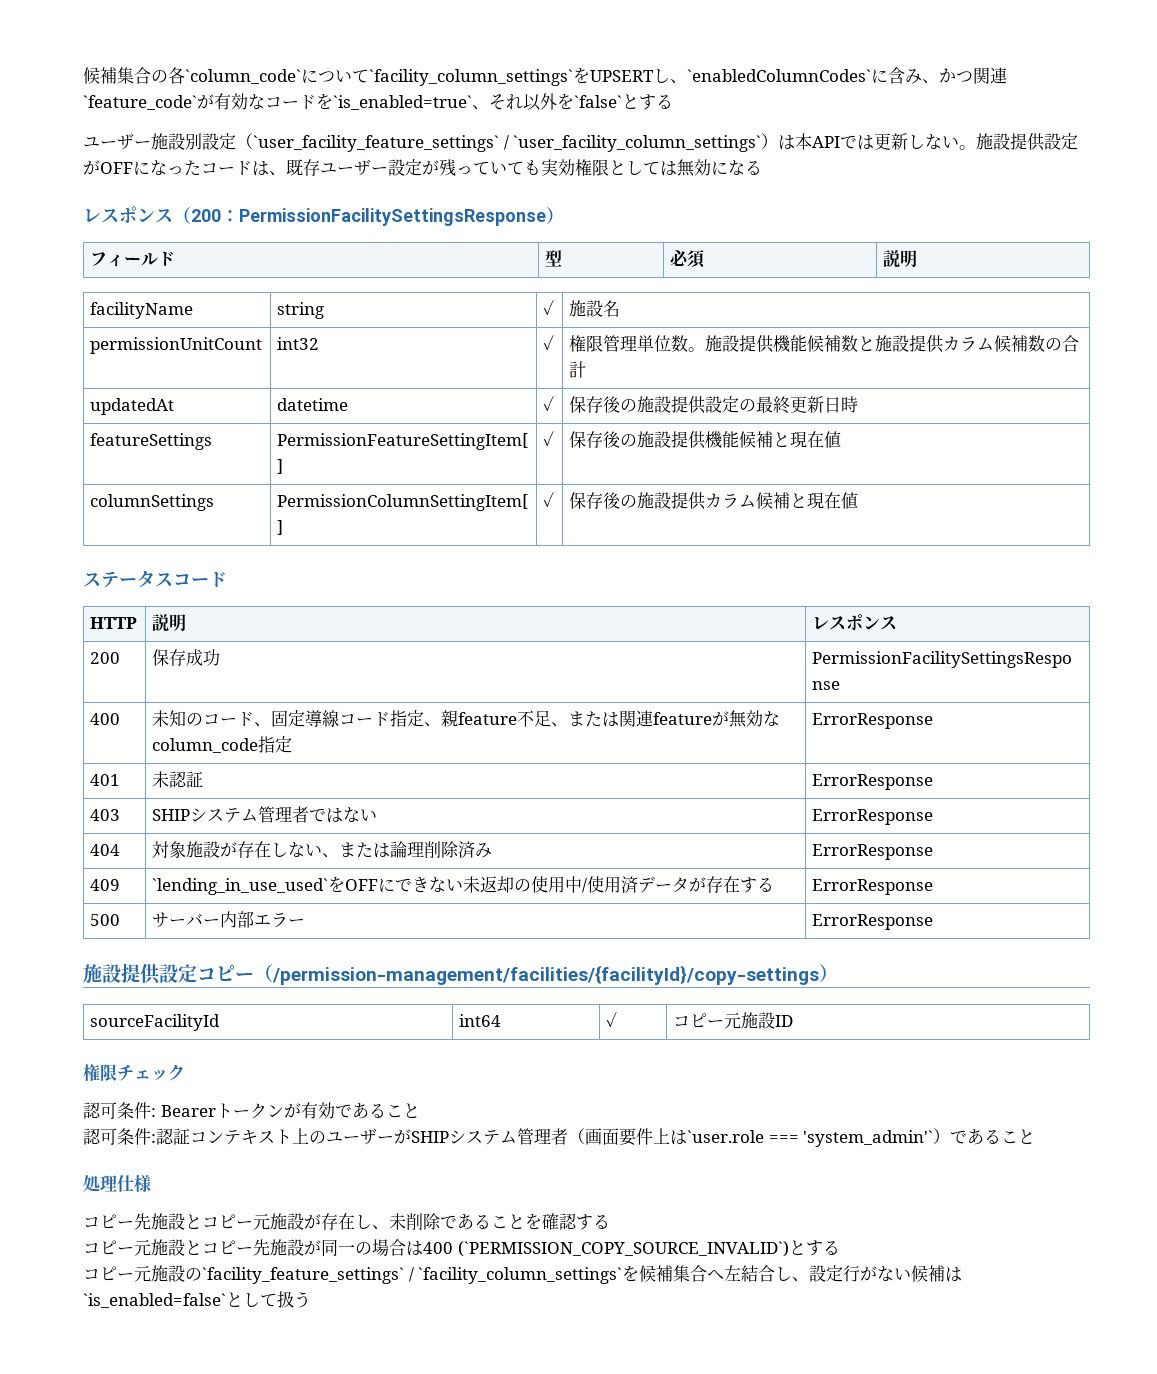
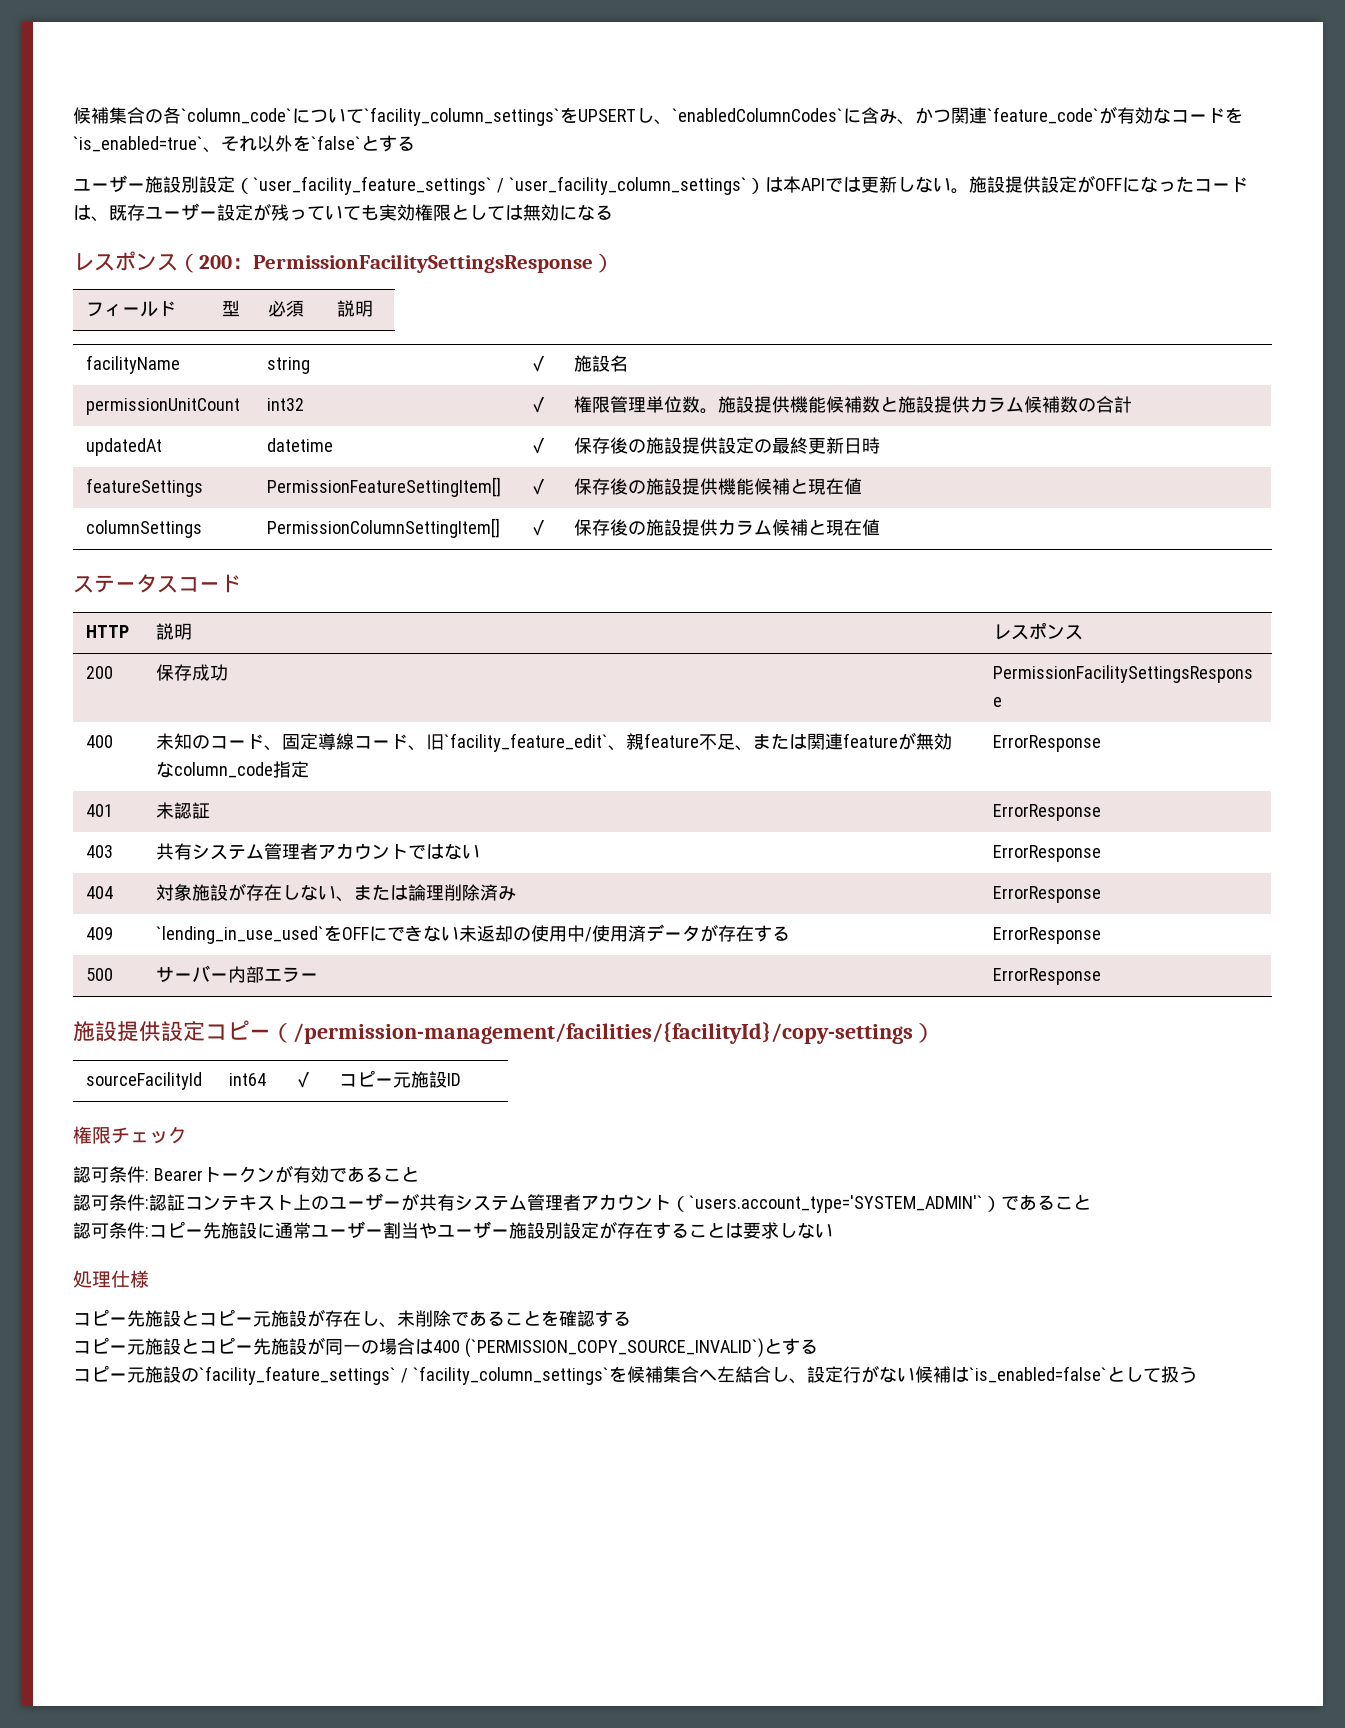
[390,710,425,727] 指定 -> [408,733,609,752] 、旧`facility_feature_edit`
[152,806,310,823] SHIPシステム管理者 -> [156,843,409,860] 共有システム管理者アカウント
[411,1128,1036,1147] SHIPシステム管理者（画面要件上は`user.role === 'system_admin'`）であること -> [419,1194,1091,1213] [73,1221,833,1239] 共有システム管理者アカウント（`users.account_type='SYSTEM_ADMIN'`）であること // 認可条件:コピー先施設に通常ユーザー割当やユーザー施設別設定が存在することは要求しない

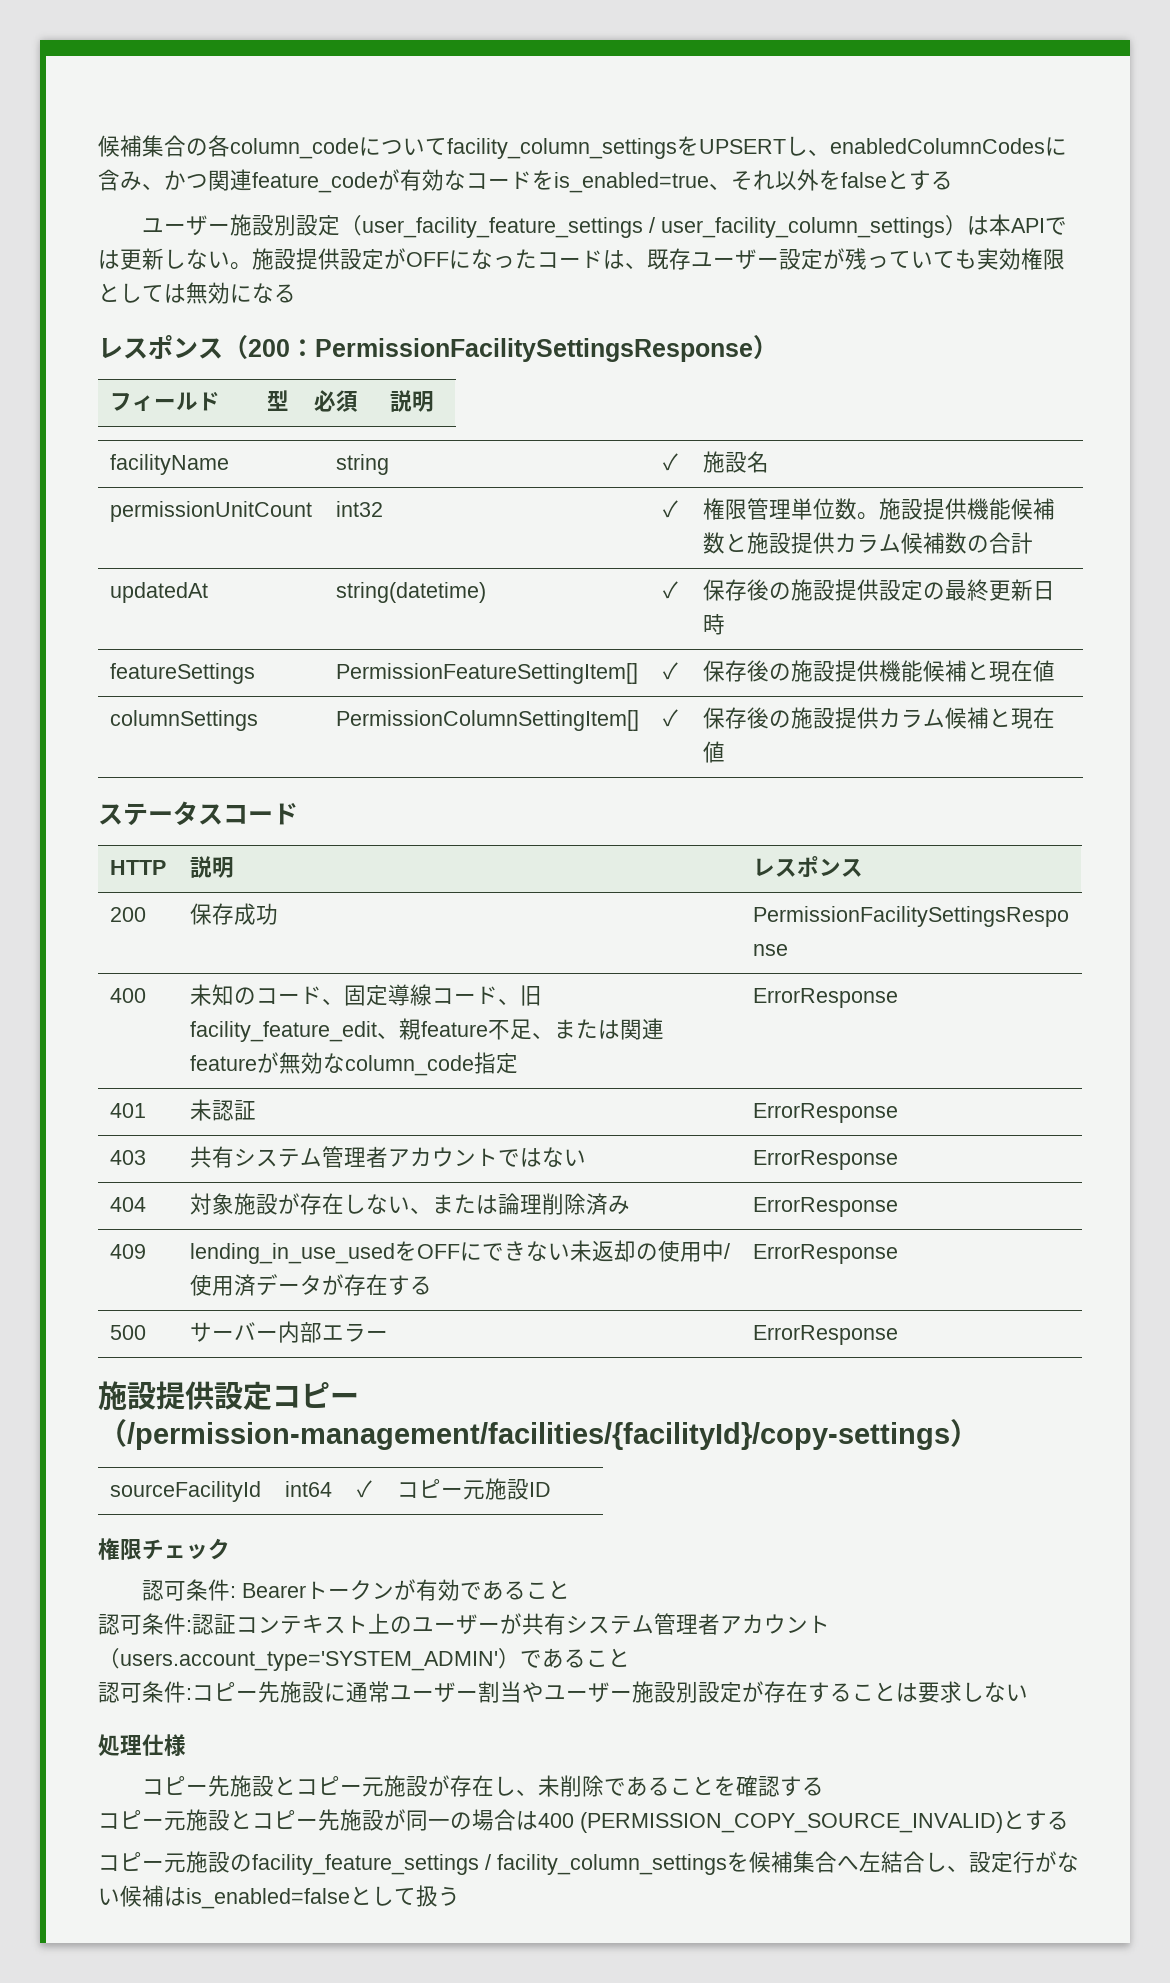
[181,108,292,124] `column_code` -> [230,138,359,159] column_code
[364,107,560,126] `facility_column_settings` -> [447,138,677,159] facility_column_settings
[672,108,843,122] `enabledColumnCodes` -> [830,138,1045,154] enabledColumnCodes
[987,107,1099,124] `feature_code` -> [252,172,378,193] feature_code
[73,136,203,152] `is_enabled=true` -> [554,172,709,193] is_enabled=true
[311,135,361,150] `false` -> [841,172,887,188] false
[253,176,747,195] `user_facility_feature_settings` / `user_facility_column_settings` -> [362,217,946,238] user_facility_feature_settings / user_facility_column_settings
[267,438,334,452] datetime -> [335,582,486,603] string(datetime)
[444,733,609,752] `facility_feature_edit` -> [189,1021,377,1042] facility_feature_edit
[156,926,325,944] `lending_in_use_used` -> [189,1243,395,1264] lending_in_use_used
[689,1195,983,1213] `users.account_type='SYSTEM_ADMIN'` -> [120,1651,498,1671] users.account_type='SYSTEM_ADMIN'
[464,1338,764,1358] (`PERMISSION_COPY_SOURCE_INVALID`) -> [580,1812,1003,1833] (PERMISSION_COPY_SOURCE_INVALID)
[199,1366,609,1385] `facility_feature_settings` / `facility_column_settings` -> [252,1854,727,1875] facility_feature_settings / facility_column_settings
[968,1366,1107,1383] `is_enabled=false` -> [186,1888,350,1909] is_enabled=false

